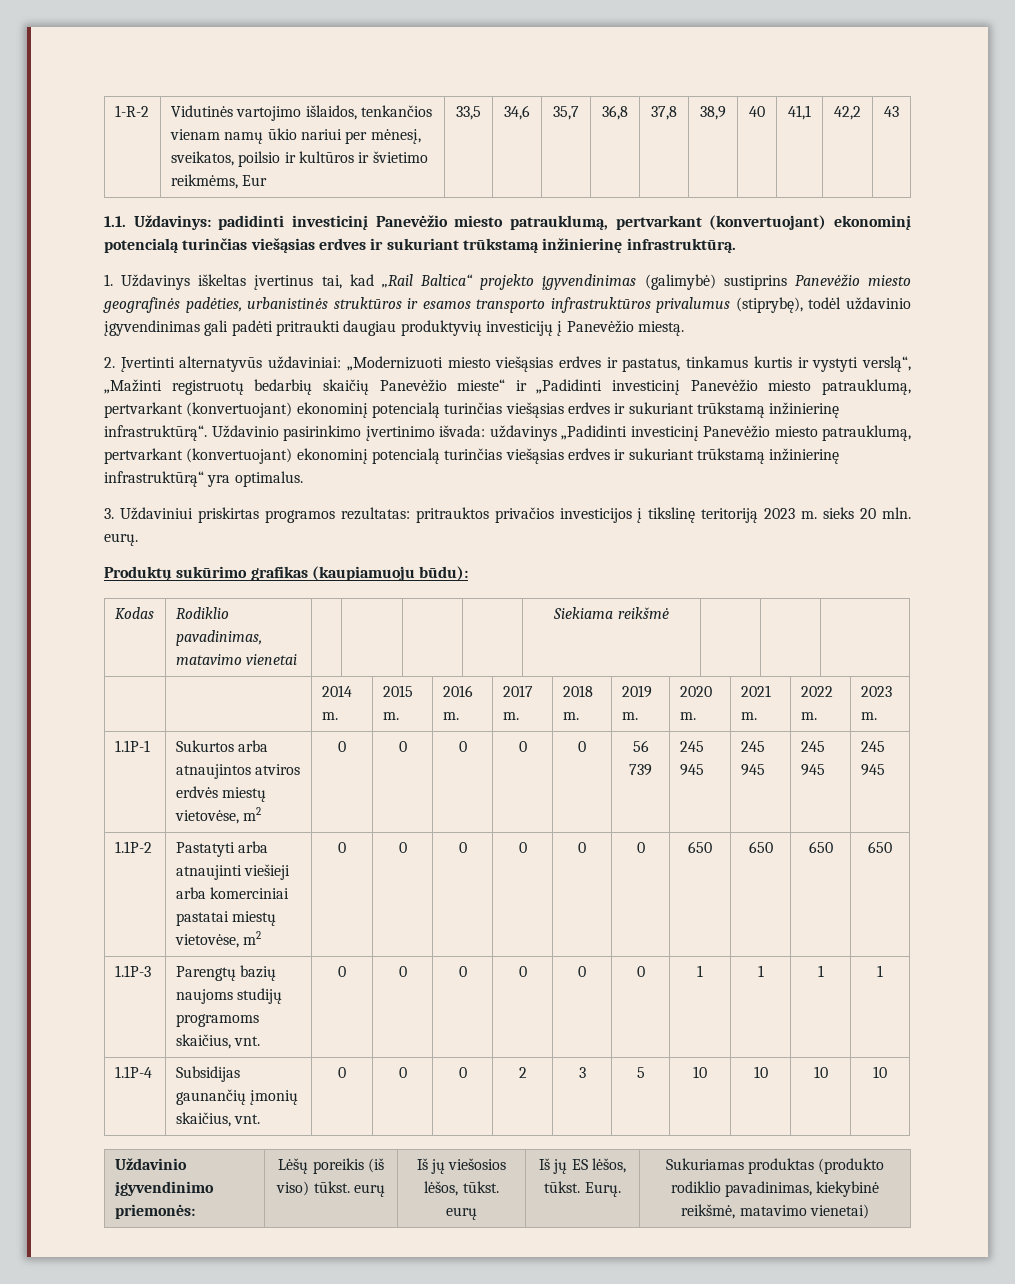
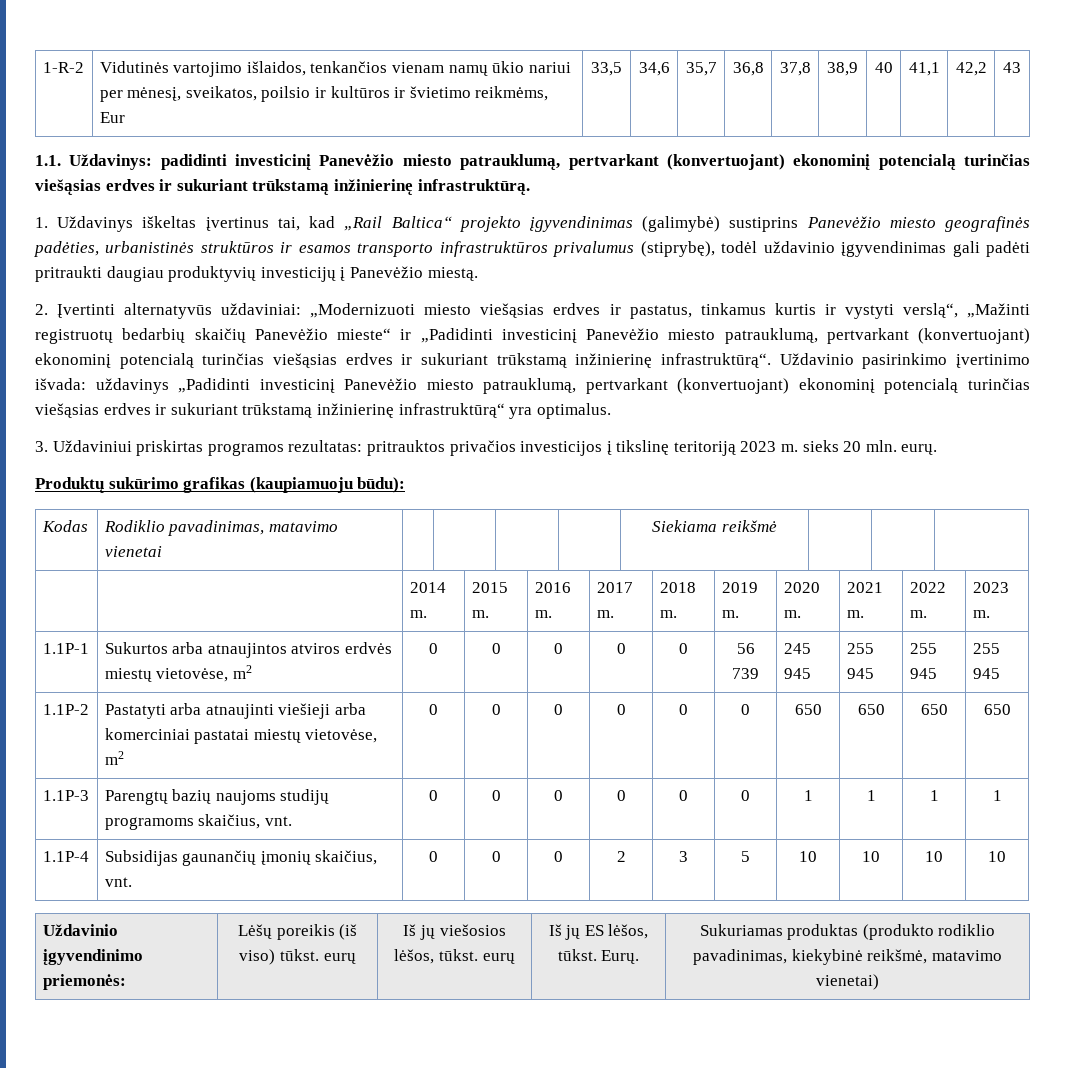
[740,741,765,752] [740,764,765,776] [800,741,825,752] [800,764,825,776] [860,741,885,752] 245 945 | 245 945 | 245 -> [846,643,874,654] [846,668,874,679] [909,643,937,654] [909,668,937,679] [972,643,1000,654] 255 945 | 255 945 | 255

